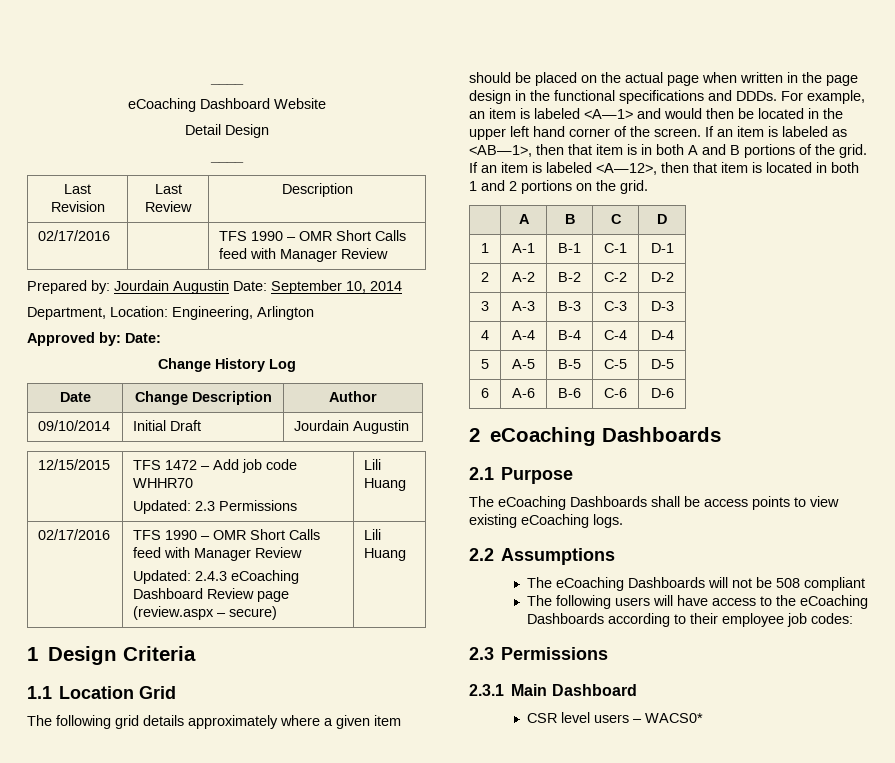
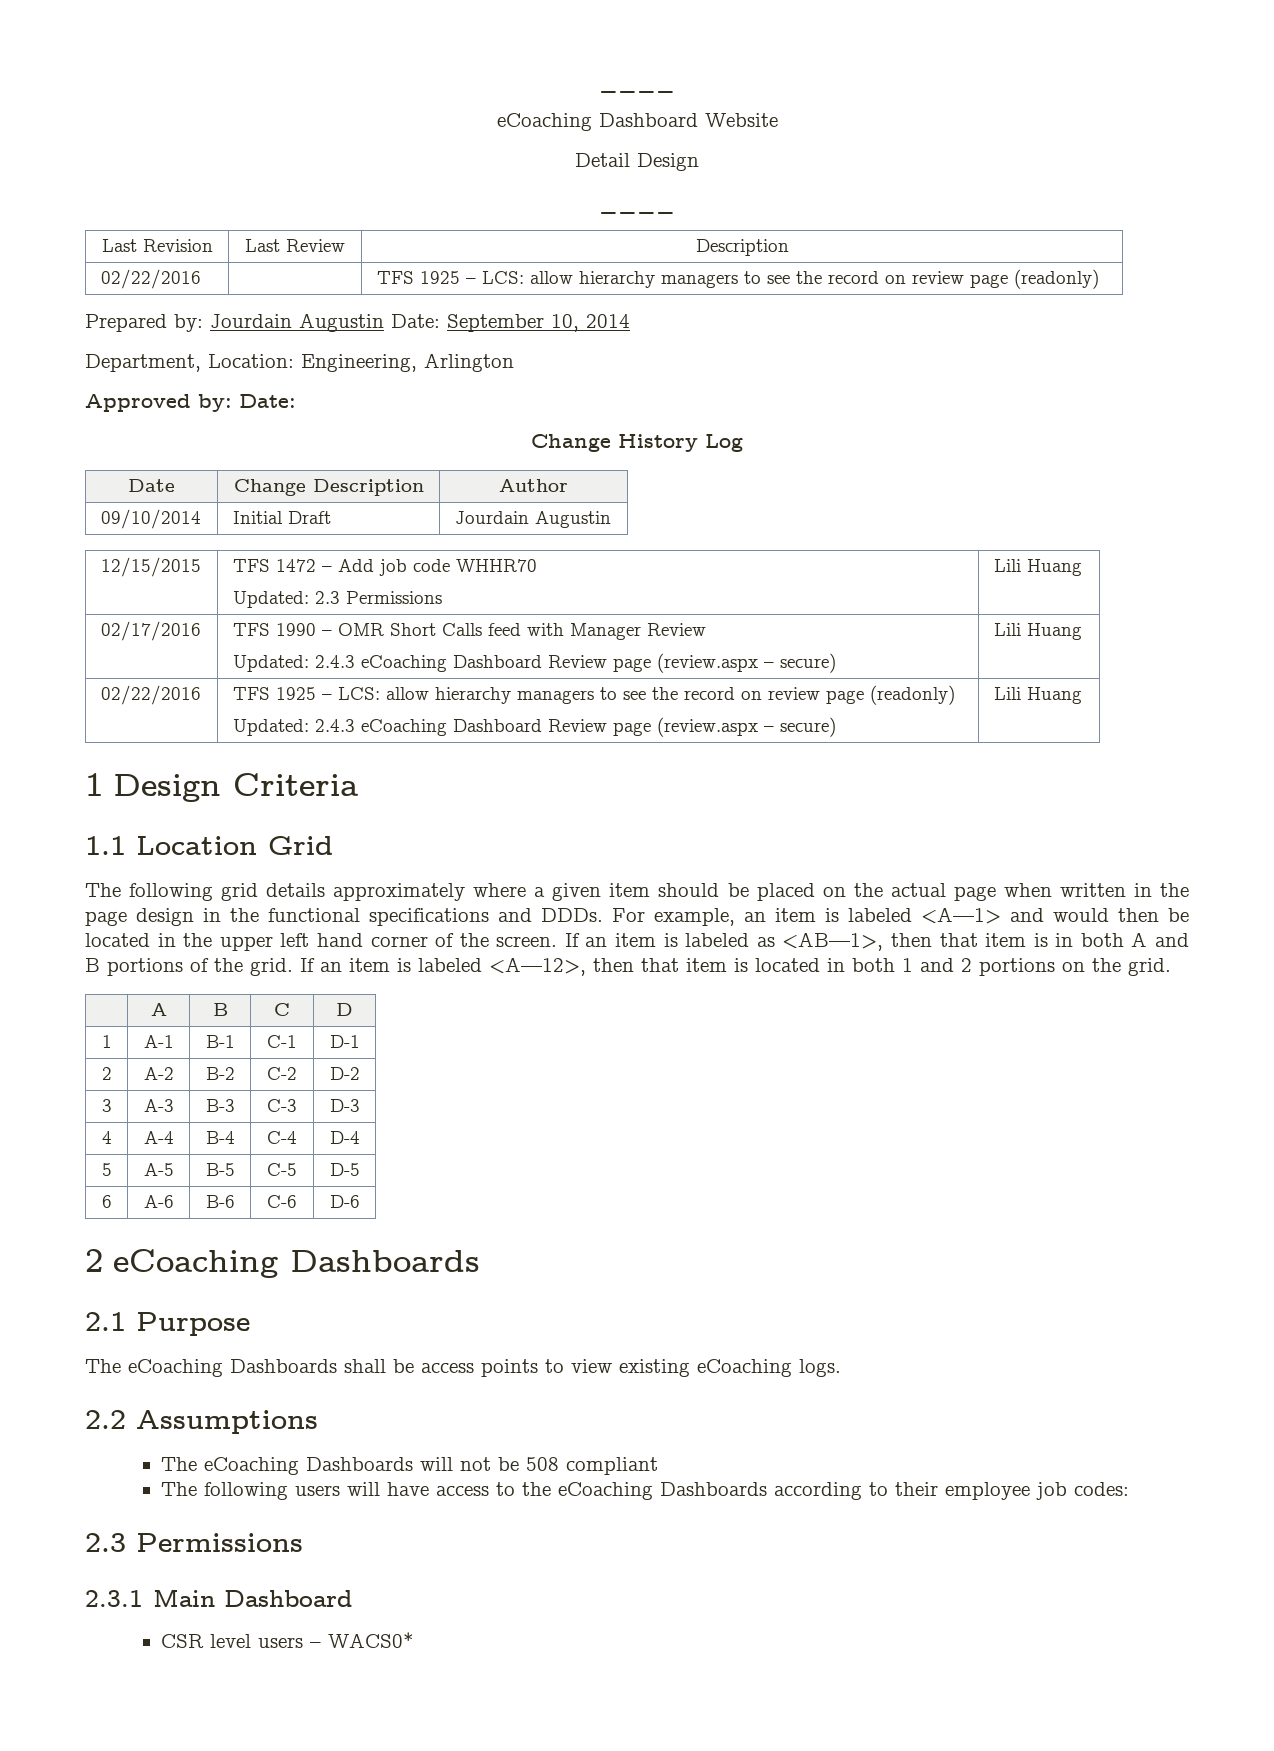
[38,230,111,241] [219,230,407,241] [219,248,389,262] 02/17/2016 | | TFS 1990 – OMR Short Calls feed with Manager Review -> [100,269,201,289] [376,269,1099,289] 02/22/2016 | | TFS 1925 – LCS: allow hierarchy managers to see the record on review page (readonly)
(407, 554) none -> [100,685,201,705] [232,685,955,705] [232,717,836,737] [993,687,1082,704] // 02/22/2016 | TFS 1925 – LCS: allow hierarchy managers to see the record on review page (readonly) // Updated: 2.4.3 eCoaching Dashboard Review page (review.aspx – secure) | Lili Huang

